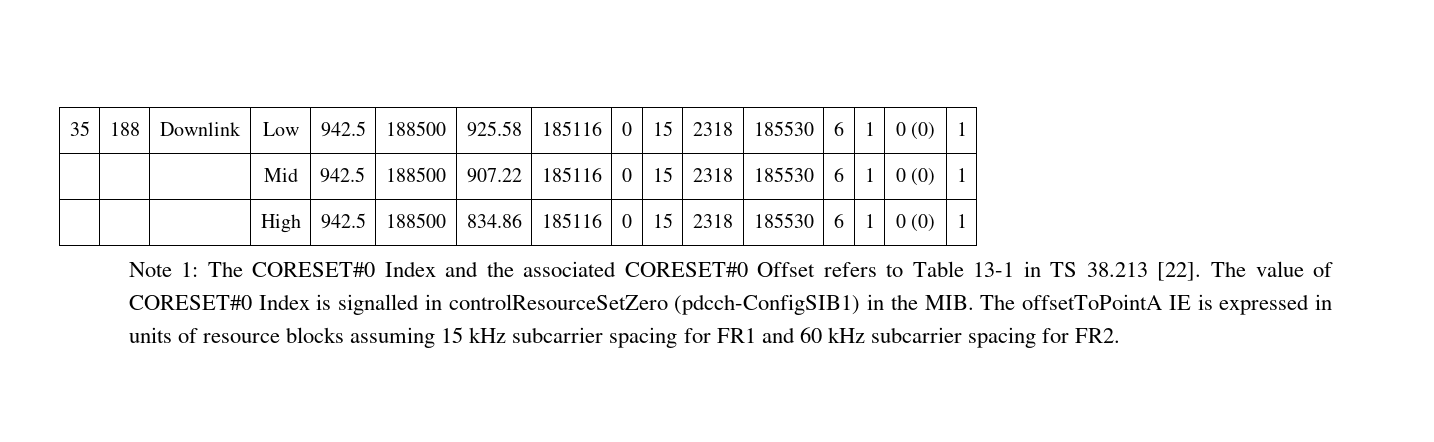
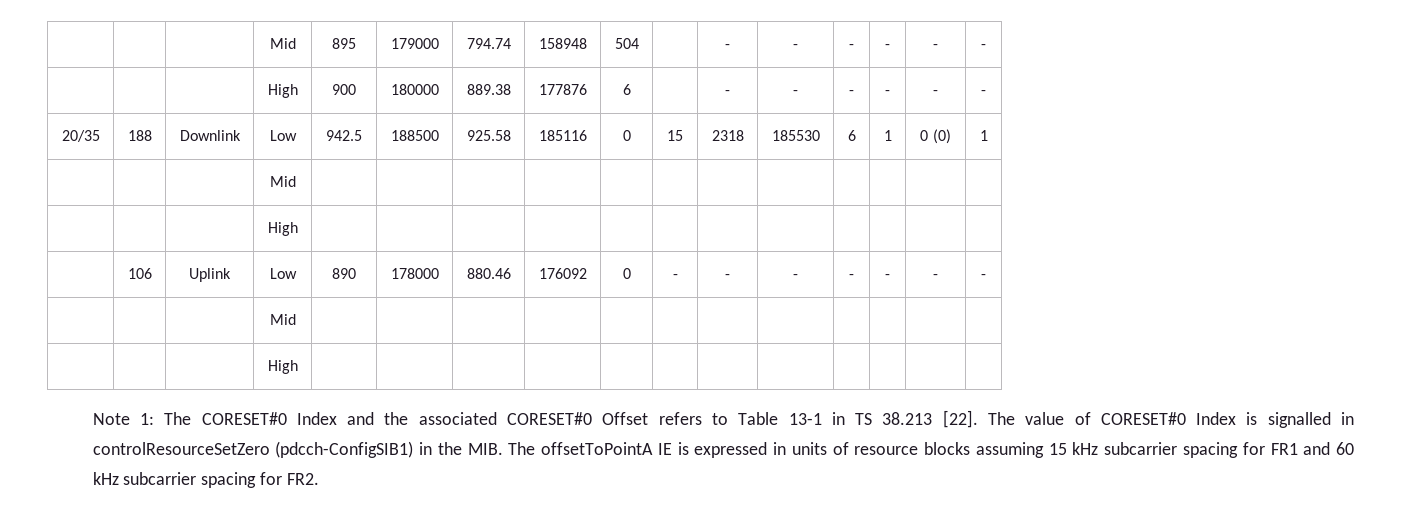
[69,121,90,136] 35 -> [269,38,296,49] [332,38,356,49] [390,38,439,49] [466,38,511,49] [538,38,587,49] [614,38,639,49] [725,44,730,49] [793,44,798,49] [849,44,854,49] [885,44,890,49] [933,44,938,49] [981,44,986,49] [267,84,298,98] [332,84,356,95] [390,84,439,95] [466,84,511,95] [538,84,587,95] [622,84,631,95] [725,90,730,95] [793,90,798,95] [849,90,854,95] [885,90,890,95] [933,90,938,95] [981,90,986,95] [61,130,100,142] | | | Mid | 895 | 179000 | 794.74 | 158948 | 504 | | - | - | - | - | - | - // | | | High | 900 | 180000 | 889.38 | 177876 | 6 | | - | - | - | - | - | - // 20/35
[319,167,365,183] [386,167,446,182] [466,168,522,183] [541,167,602,182] [622,168,632,182] [652,167,673,182] [693,168,733,182] [753,167,814,182] [834,167,844,182] [864,168,875,182] [895,168,936,186] [956,168,967,182] [260,214,301,233] [320,213,366,229] [386,213,446,228] [466,213,522,228] [541,213,602,228] [622,214,632,228] [652,213,673,228] [693,214,733,228] [753,213,814,228] [834,213,844,228] [864,214,875,228] [895,214,936,232] [956,214,967,228] 942.5 | 188500 | 907.22 | 185116 | 0 | 15 | 2318 | 185530 | 6 | 1 | 0 (0) | 1 // | | | High | 942.5 | 188500 | 834.86 | 185116 | 0 | 15 | 2318 | 185530 | 6 | 1 | 0 (0) | 1 -> [267,222,298,236] [127,268,152,279] [189,268,231,282] [269,268,297,279] [332,268,356,279] [390,268,439,279] [466,268,511,279] [538,268,587,279] [622,268,631,279] [672,274,678,279] [725,274,730,279] [793,274,798,279] [849,274,854,279] [885,274,890,279] [933,274,938,279] [981,274,986,279] [269,314,296,325] [267,360,298,374] | | | | | | | | | | | // | | | High | | | | | | | | | | | | // | 106 | Uplink | Low | 890 | 178000 | 880.46 | 176092 | 0 | - | - | - | - | - | - | - // | | | Mid | | | | | | | | | | | | // | | | High | | | | | | | | | | | |

